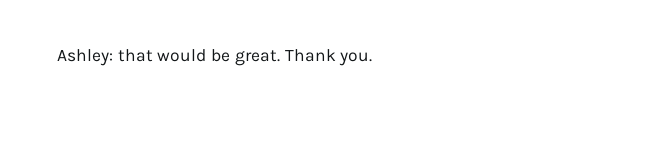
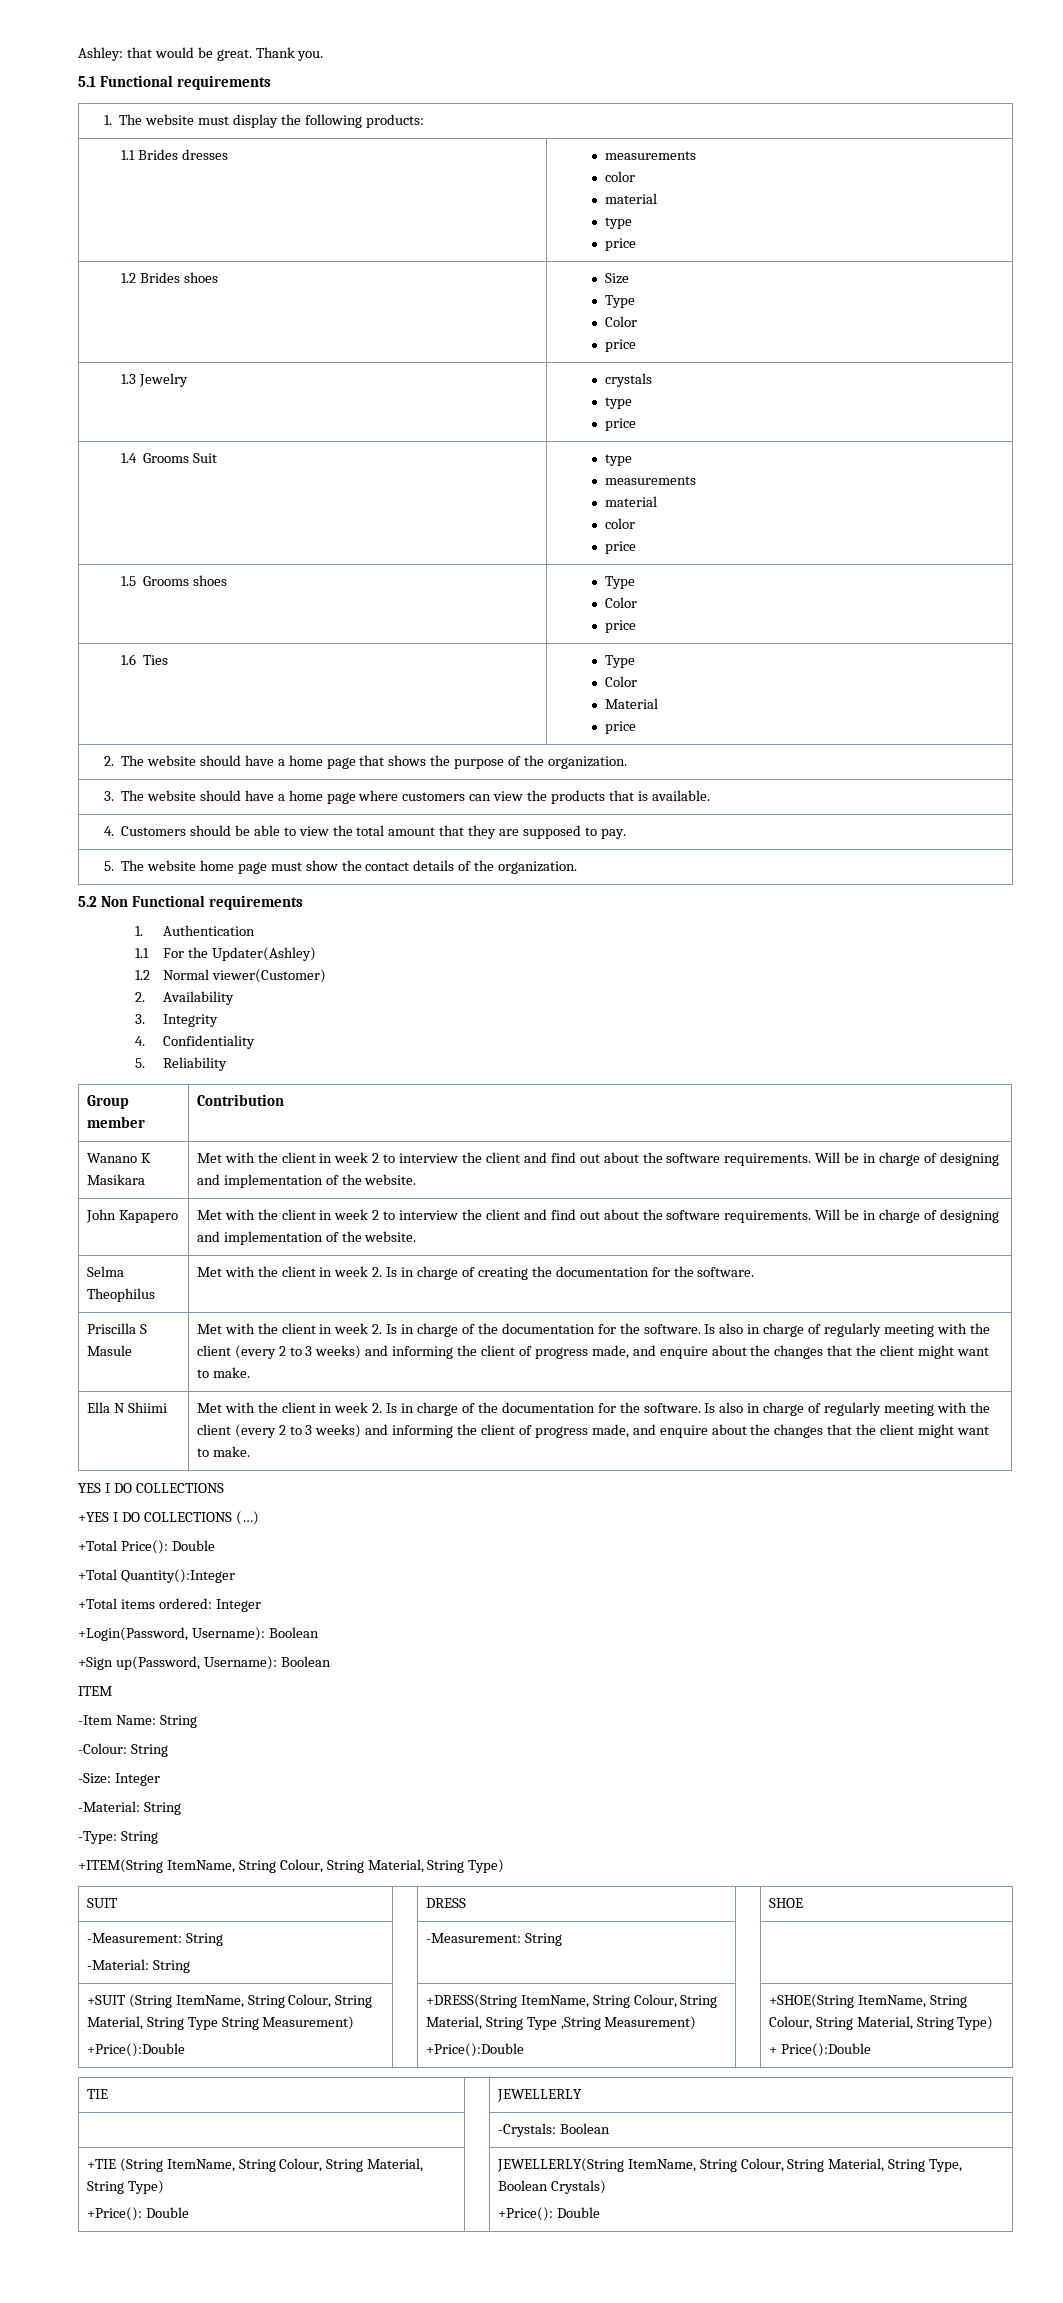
(373, 59) none -> [78,75,271,90] [103,114,424,128] [120,149,228,160] [604,151,696,160] [604,171,635,182] [604,193,657,204] [604,217,632,229] [604,238,636,251] [120,272,218,283] [604,273,629,284] [604,295,635,308] [604,316,637,327] [604,339,636,352] [120,373,188,387] [604,373,652,387] [604,397,632,409] [604,418,636,431] [120,453,218,463] [604,454,632,466] [604,476,696,485] [604,496,657,507] [604,518,635,529] [604,541,636,554] [120,575,228,586] [604,576,635,589] [604,597,637,608] [604,620,636,633] [120,654,169,665] [604,655,635,668] [604,676,637,687] [604,698,658,709] [604,721,636,734] [103,755,627,769] [103,790,710,804] [103,825,626,839] [103,860,578,874] [78,895,303,910] [134,925,256,936] [134,947,317,961] [134,969,327,983] [134,991,235,1005] [134,1014,219,1027] [134,1035,256,1049] [134,1057,228,1071] [86,1095,129,1109] [86,1116,145,1128] [196,1094,284,1106] [86,1153,151,1163] [86,1174,145,1185] [196,1152,999,1166] [196,1174,417,1188] [85,1209,178,1223] [196,1209,999,1223] [196,1231,417,1245] [86,1266,124,1277] [86,1288,155,1302] [196,1266,755,1280] [86,1323,147,1334] [86,1345,132,1356] [196,1323,990,1337] [196,1345,989,1359] [196,1367,250,1378] [86,1402,167,1413] [196,1402,990,1416] [196,1424,989,1438] [196,1446,250,1457] [78,1483,224,1493] [78,1511,259,1525] [78,1540,215,1554] [78,1569,235,1583] [78,1598,261,1612] [78,1627,319,1641] [78,1656,331,1670] [78,1686,112,1696] [78,1715,197,1728] [78,1743,168,1757] [78,1773,160,1786] [78,1801,181,1815] [78,1831,158,1844] [78,1859,505,1873] [86,1898,118,1908] [425,1898,466,1908] [768,1898,803,1908] [86,1933,223,1946] [86,1959,190,1973] [425,1933,562,1946] [86,1994,373,2008] [86,2016,355,2030] [86,2043,185,2057] [425,1994,718,2008] [425,2016,697,2030] [425,2043,524,2057] [768,1994,967,2008] [768,2016,994,2030] [768,2043,871,2057] [86,2089,108,2099] [496,2089,582,2102] [497,2123,610,2137] [86,2158,424,2172] [86,2180,164,2194] [86,2207,189,2221] [496,2158,963,2172] [497,2180,606,2194] [497,2207,600,2221] // 5.1 Functional requirements // 1. The website must display the following products: // 1.1 Brides dresses | measurements // color // material // type // price // 1.2 Brides shoes | Size // Type // Color // price // 1.3 Jewelry | crystals // type // price // 1.4 Grooms Suit | type // measurements // material // color // price // 1.5 Grooms shoes | Type // Color // price // 1.6 Ties | Type // Color // Material // price // 2. The website should have a home page that shows the purpose of the organization. // 3. The website should have a home page where customers can view the products that is available. // 4. Customers should be able to view the total amount that they are supposed to pay. // 5. The website home page must show the contact details of the organization. // 5.2 Non Functional requirements // 1. Authentication // 1.1 For the Updater(Ashley) // 1.2 Normal viewer(Customer) // 2. Availability // 3. Integrity // 4. Confidentiality // 5. Reliability // Group member | Contribution // Wanano K Masikara | Met with the client in week 2 to interview the client and find out about the software requirements. Will be in charge of designing and implementation of the website. // John Kapapero | Met with the client in week 2 to interview the client and find out about the software requirements. Will be in charge of designing and implementation of the website. // Selma Theophilus | Met with the client in week 2. Is in charge of creating the documentation for the software. // Priscilla S Masule | Met with the client in week 2. Is in charge of the documentation for the software. Is also in charge of regularly meeting with the client (every 2 to 3 weeks) and informing the client of progress made, and enquire about the changes that the client might want to make. // Ella N Shiimi | Met with the client in week 2. Is in charge of the documentation for the software. Is also in charge of regularly meeting with the client (every 2 to 3 weeks) and informing the client of progress made, and enquire about the changes that the client might want to make. // YES I DO COLLECTIONS // +YES I DO COLLECTIONS (…) // +Total Price(): Double // +Total Quantity():Integer // +Total items ordered: Integer // +Login(Password, Username): Boolean // +Sign up(Password, Username): Boolean // ITEM // -Item Name: String // -Colour: String // -Size: Integer // -Material: String // -Type: String // +ITEM(String ItemName, String Colour, String Material, String Type) // SUIT | | DRESS | | SHOE // -Measurement: String // -Material: String | | -Measurement: String | | // +SUIT (String ItemName, String Colour, String Material, String Type String Measurement) // +Price():Double | | +DRESS(String ItemName, String Colour, String Material, String Type ,String Measurement) // +Price():Double | | +SHOE(String ItemName, String Colour, String Material, String Type) // + Price():Double // TIE | | JEWELLERLY // | | -Crystals: Boolean // +TIE (String ItemName, String Colour, String Material, String Type) // +Price(): Double | | JEWELLERLY(String ItemName, String Colour, String Material, String Type, Boolean Crystals) // +Price(): Double

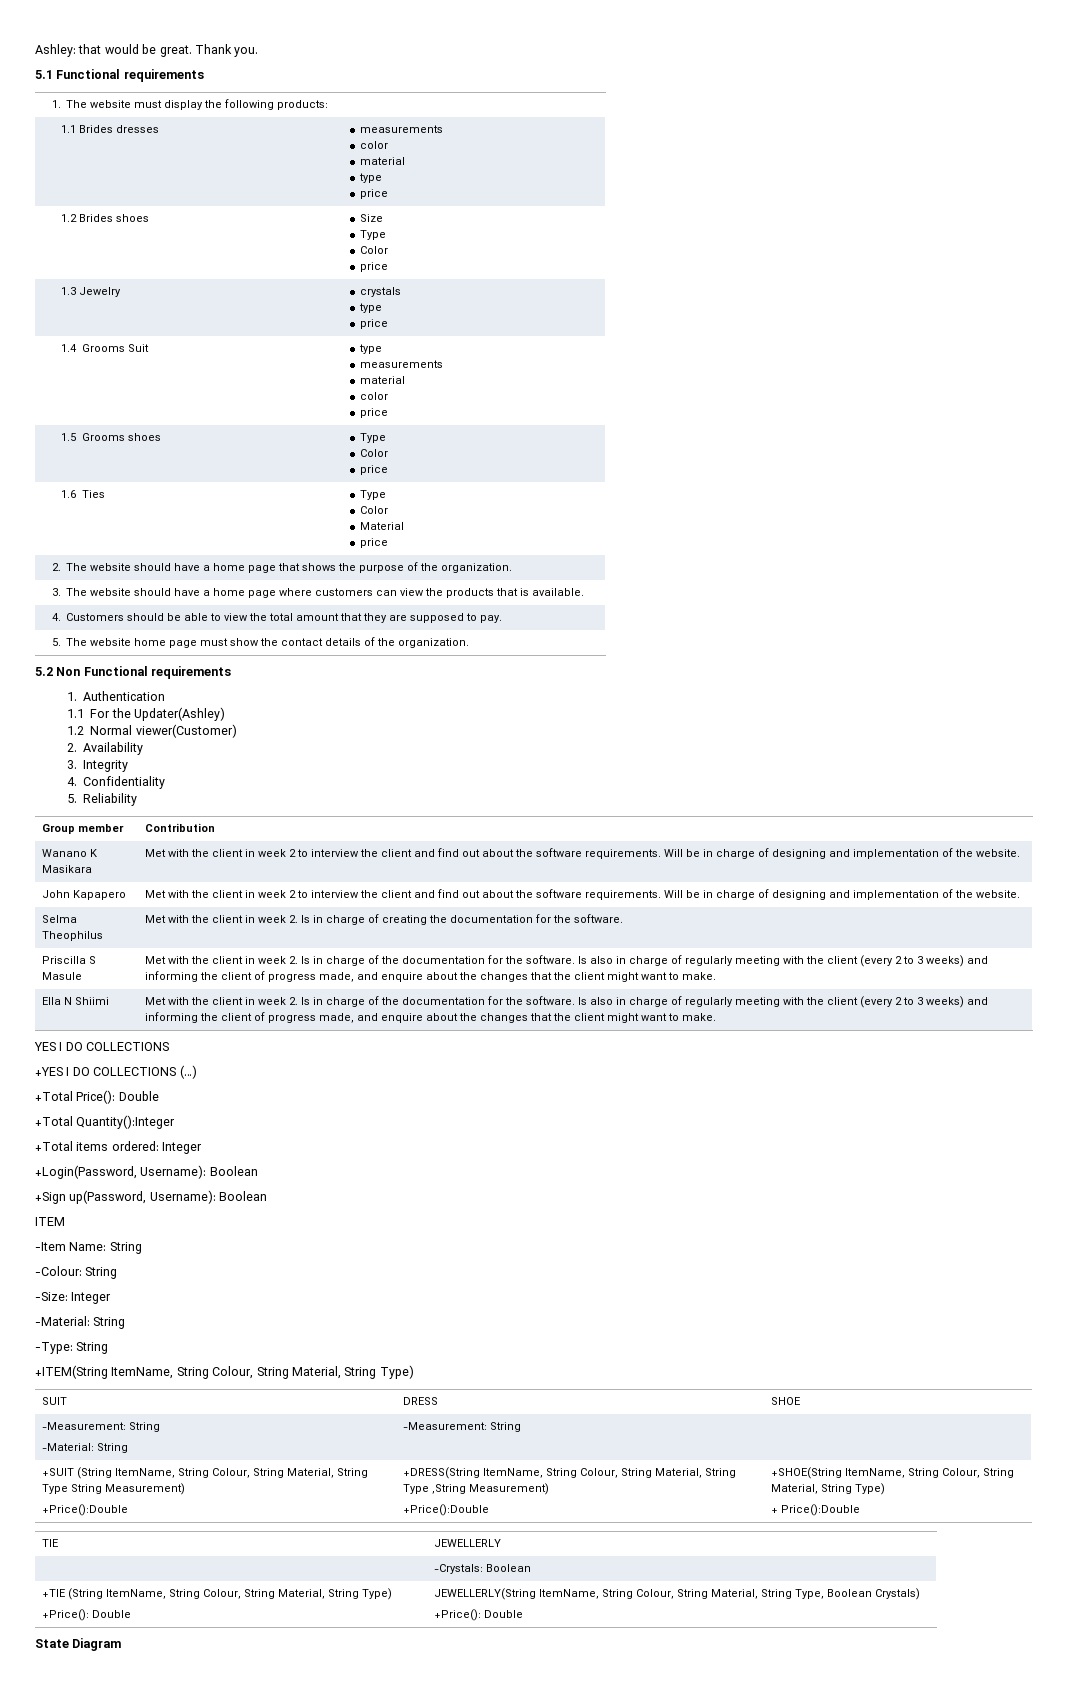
(600, 2212) none -> [35,1638,122,1651] // State Diagram

